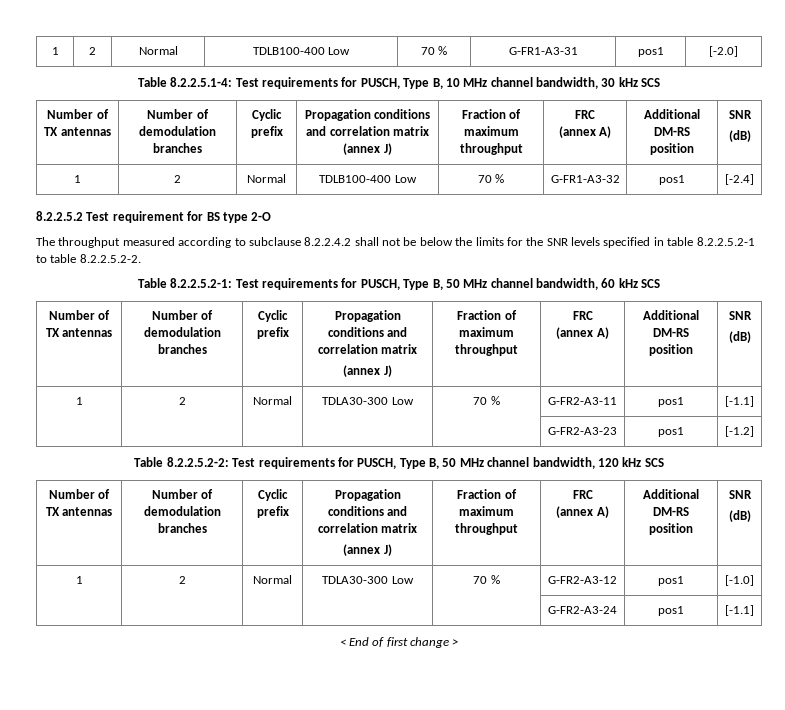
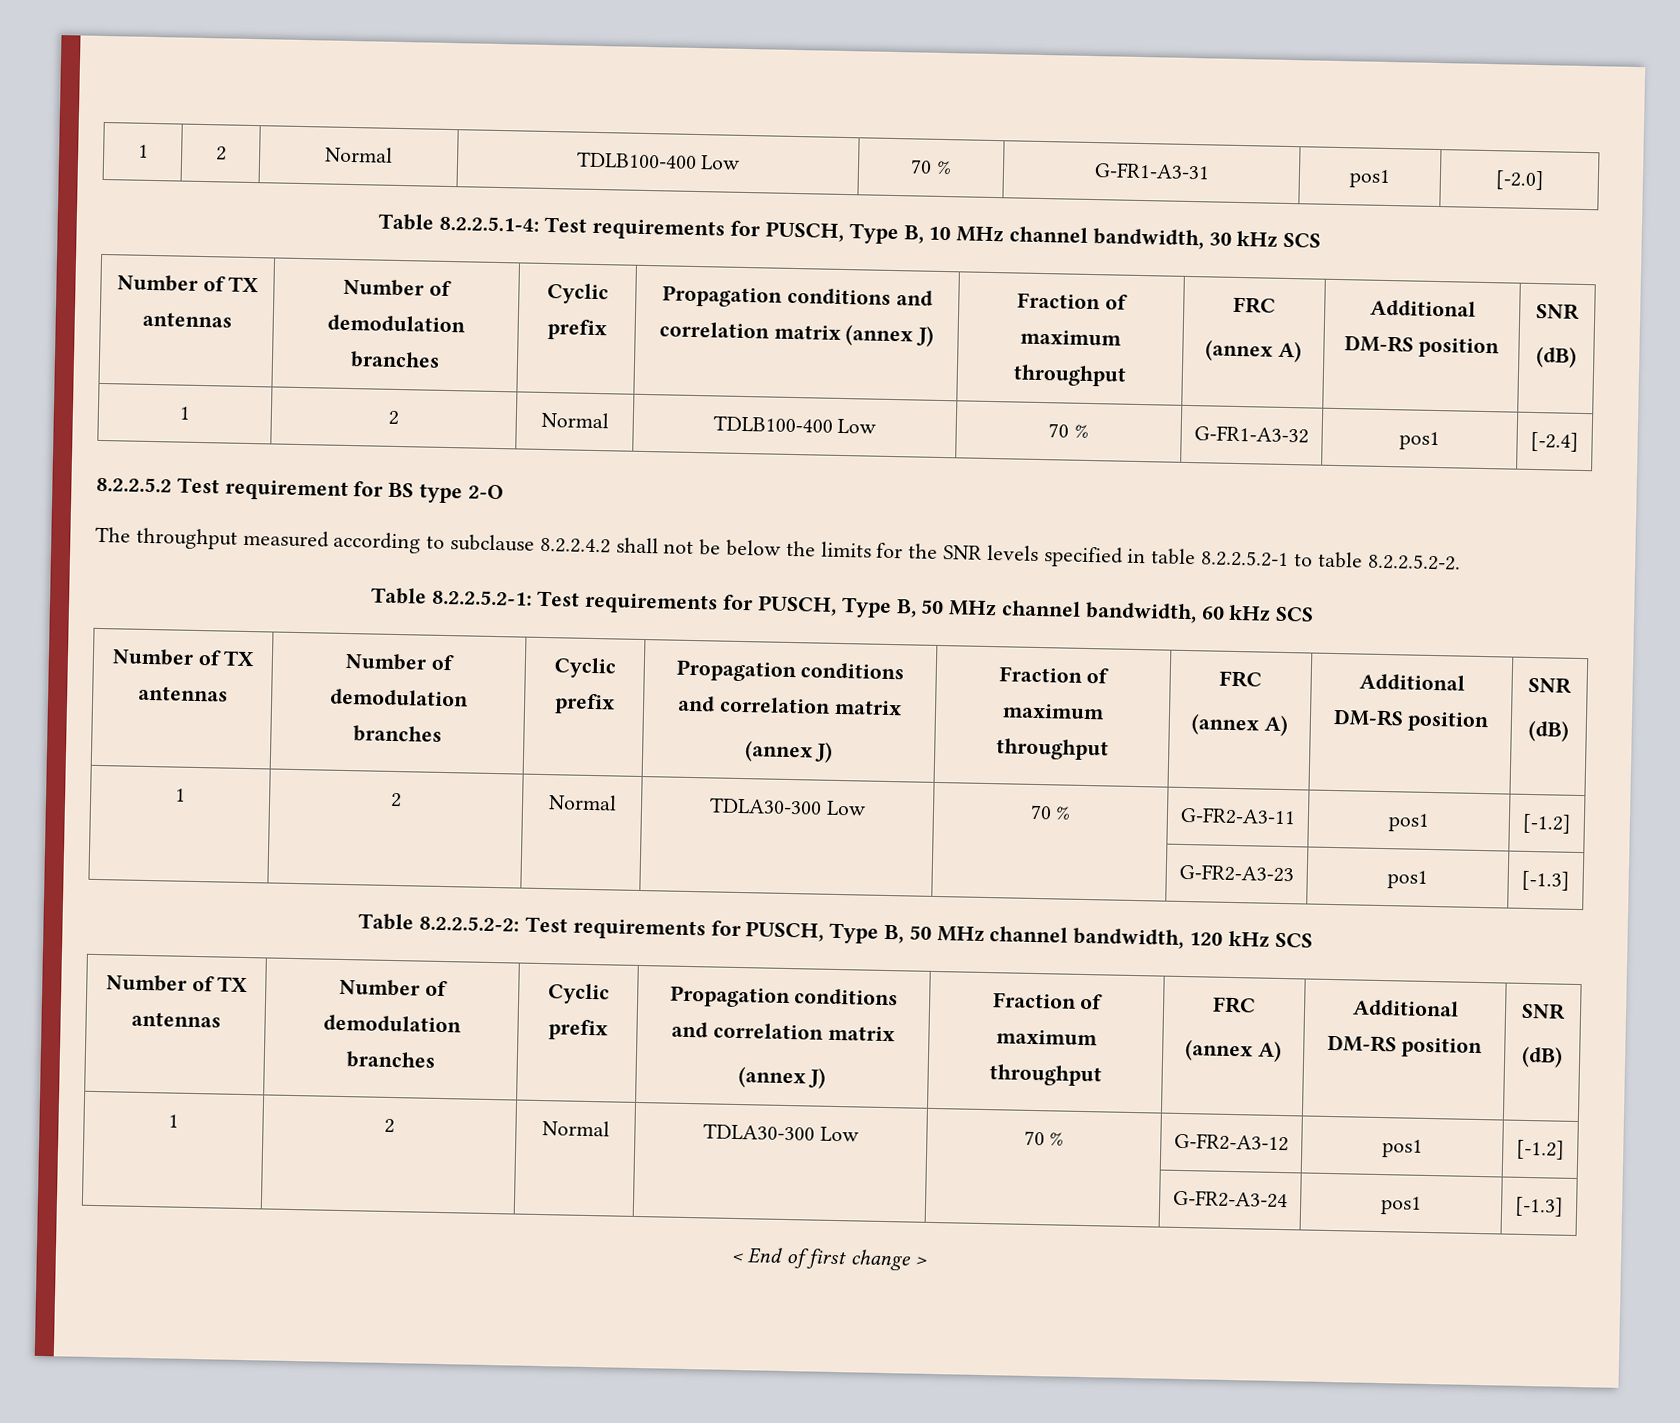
[725,396,754,407] [-1.1] -> [1522,813,1572,834] [-1.2]
[725,426,754,437] [-1.2] -> [1521,870,1570,891] [-1.3]
[725,575,754,586] [-1.0] -> [1516,1139,1565,1160] [-1.2]
[725,605,754,616] [-1.1] -> [1514,1196,1564,1217] [-1.3]

